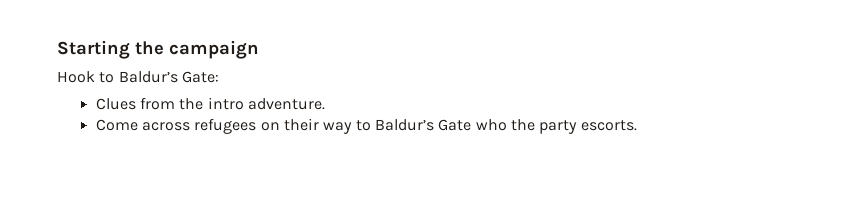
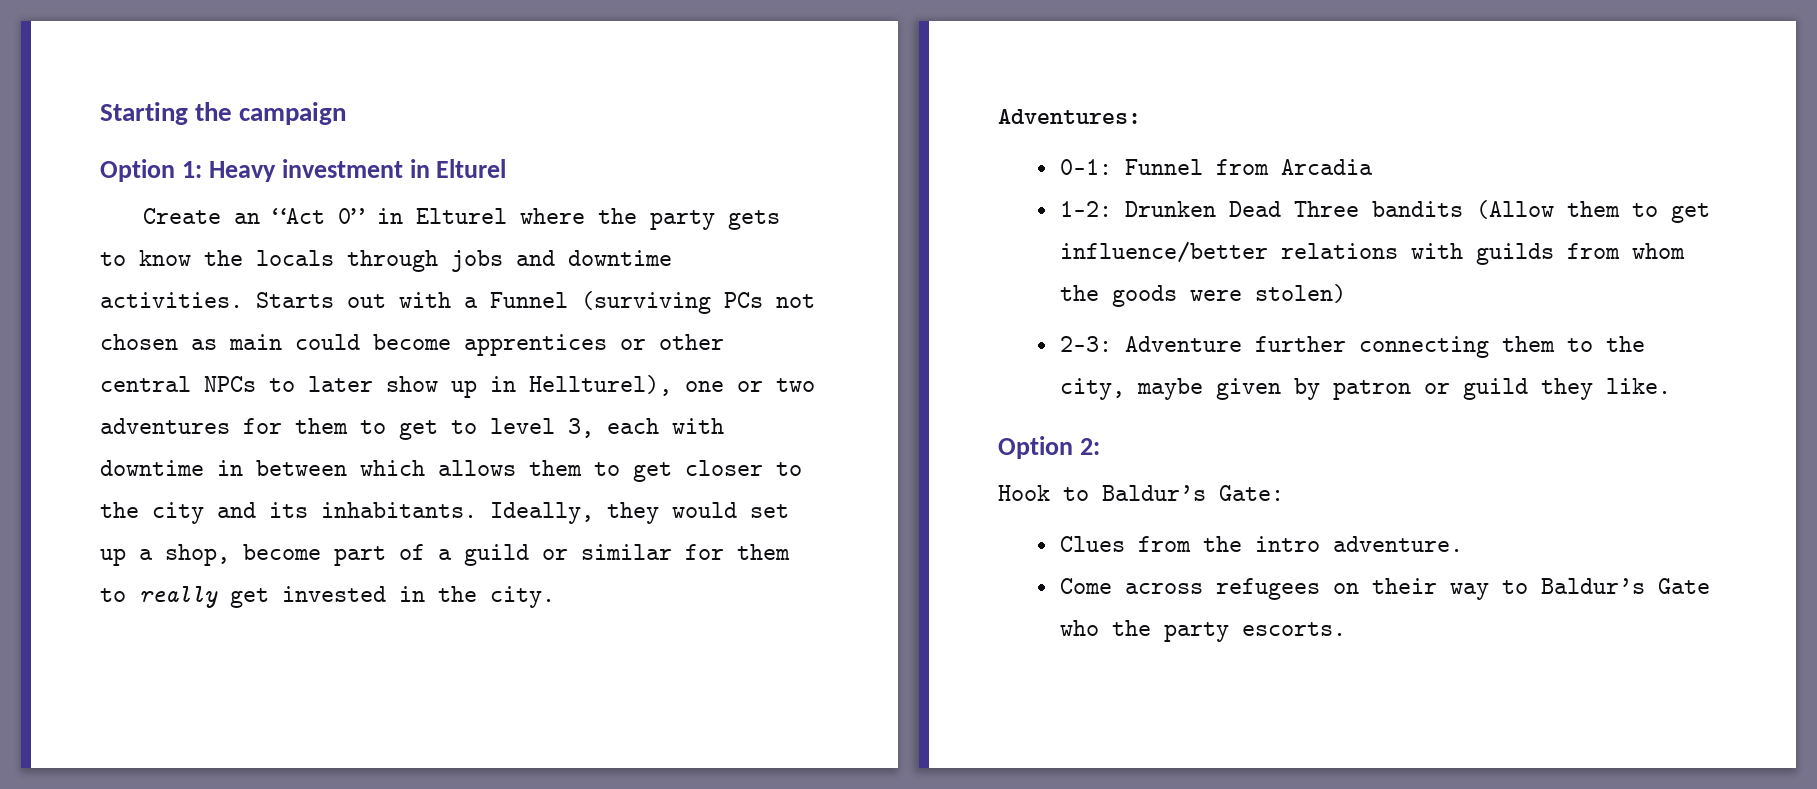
(259, 49) none -> [100,159,507,182] [143,208,781,230] [100,250,672,272] [100,291,815,314] [100,334,724,356] [100,375,815,398] [100,418,724,440] [100,460,802,482] [100,502,789,524] [100,544,790,566] [100,586,555,608] [998,109,1141,124] [1060,159,1374,175] [1060,200,1711,223] [1060,241,1686,265] [1060,284,1347,307] [1060,336,1646,358] [1060,378,1672,400] [998,436,1100,459] // Option 1: Heavy investment in Elturel // Create an “Act 0” in Elturel where the party gets to know the locals through jobs and downtime activities. Starts out with a Funnel (surviving PCs not chosen as main could become apprentices or other central NPCs to later show up in Hellturel), one or two adventures for them to get to level 3, each with downtime in between which allows them to get closer to the city and its inhabitants. Ideally, they would set up a shop, become part of a guild or similar for them to really get invested in the city. // Adventures: // 0-1: Funnel from Arcadia // 1-2: Drunken Dead Three bandits (Allow them to get influence/better relations with guilds from whom the goods were stolen) // 2-3: Adventure further connecting them to the city, maybe given by patron or guild they like. // Option 2:

